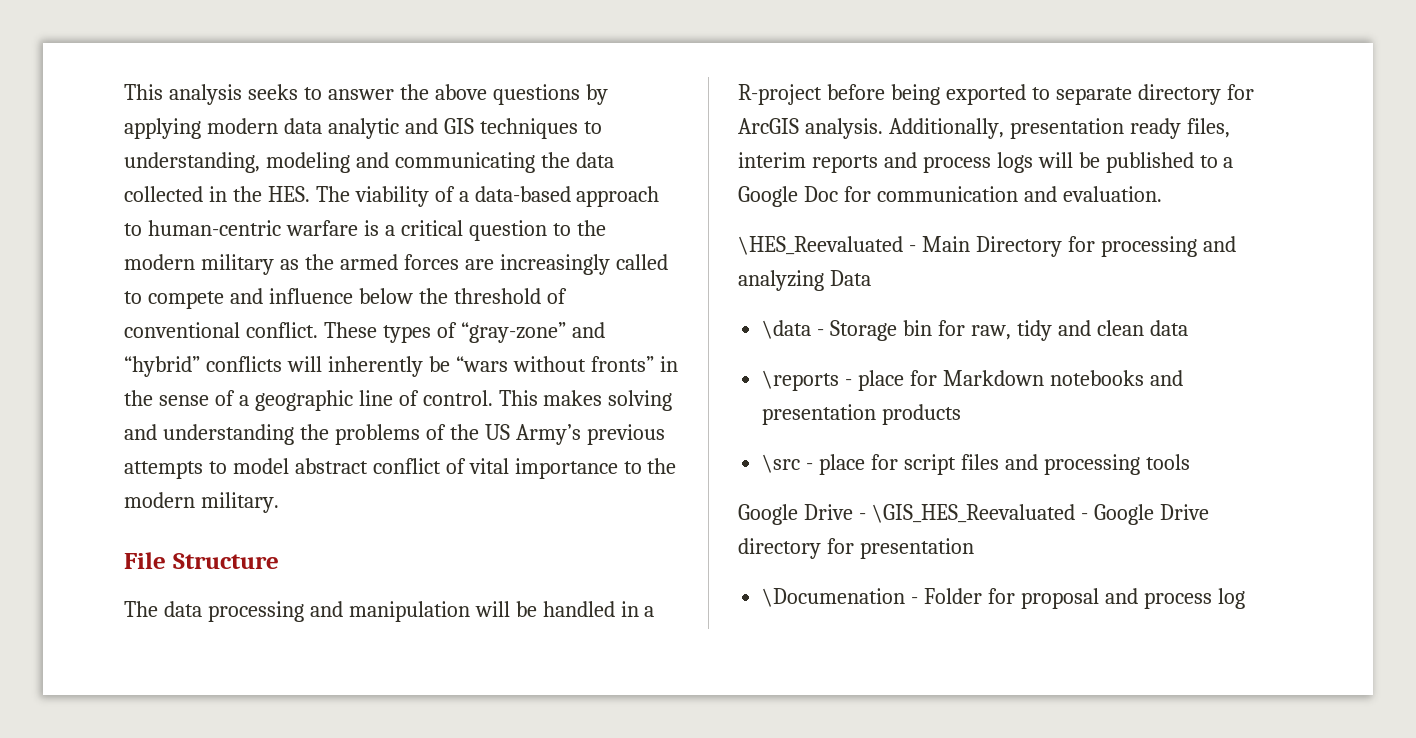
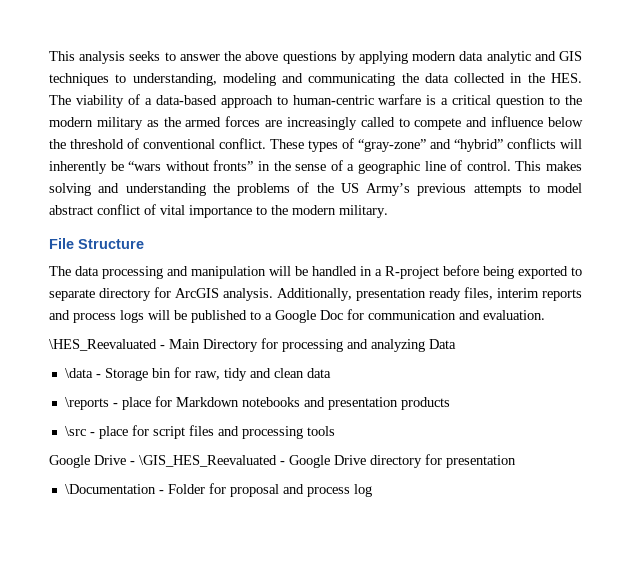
[762,588,906,607] \Documenation -> [64,484,156,494] \Documentation

